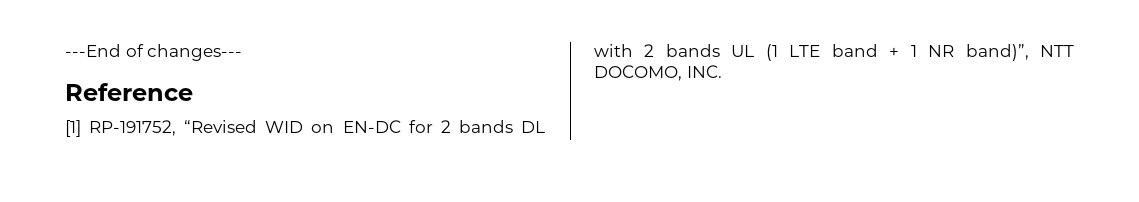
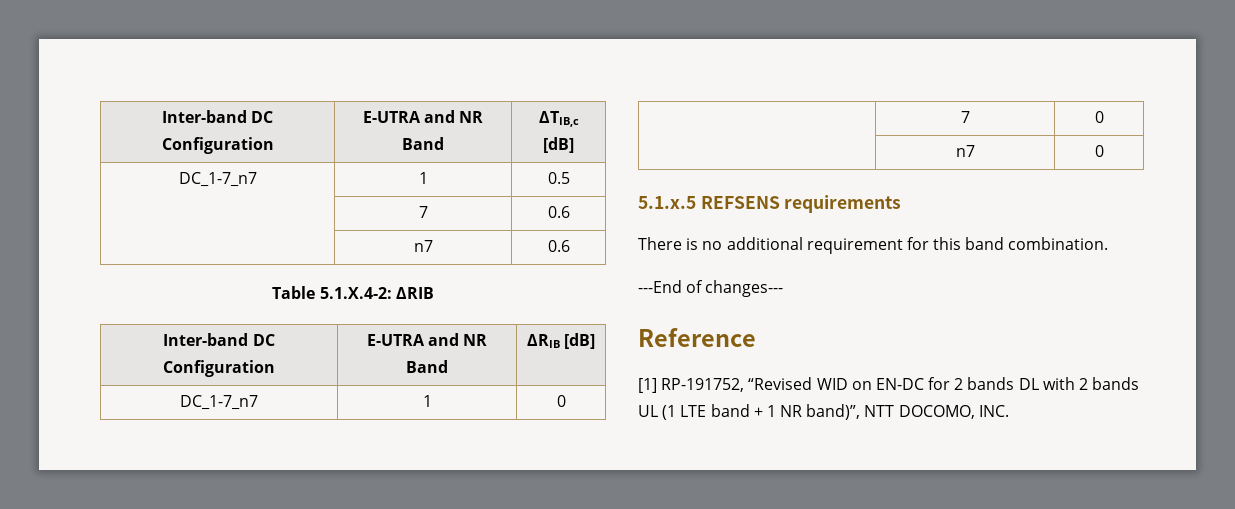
(65, 50) none -> [161,110,274,123] [161,137,274,154] [362,110,484,123] [402,137,444,150] [538,111,579,127] [543,137,574,153] [178,172,257,187] [418,172,428,184] [547,172,570,184] [418,206,428,218] [547,206,570,218] [413,240,433,252] [547,240,570,252] [272,286,434,299] [163,333,275,346] [163,360,275,377] [366,333,488,346] [406,360,448,373] [526,333,596,349] [180,395,258,410] [422,395,432,407] [556,395,566,407] [960,111,970,123] [1094,111,1104,123] [955,145,975,157] [1094,145,1104,157] [638,195,902,213] [638,237,1109,254] Inter-band DC Configuration | E-UTRA and NR Band | ΔTIB,c [dB] // DC_1-7_n7 | 1 | 0.5 // | 7 | 0.6 // | n7 | 0.6 // Table 5.1.X.4-2: ΔRIB // Inter-band DC Configuration | E-UTRA and NR Band | ΔRIB [dB] // DC_1-7_n7 | 1 | 0 // | 7 | 0 // | n7 | 0 // 5.1.x.5 REFSENS requirements // There is no additional requirement for this band combination. //

